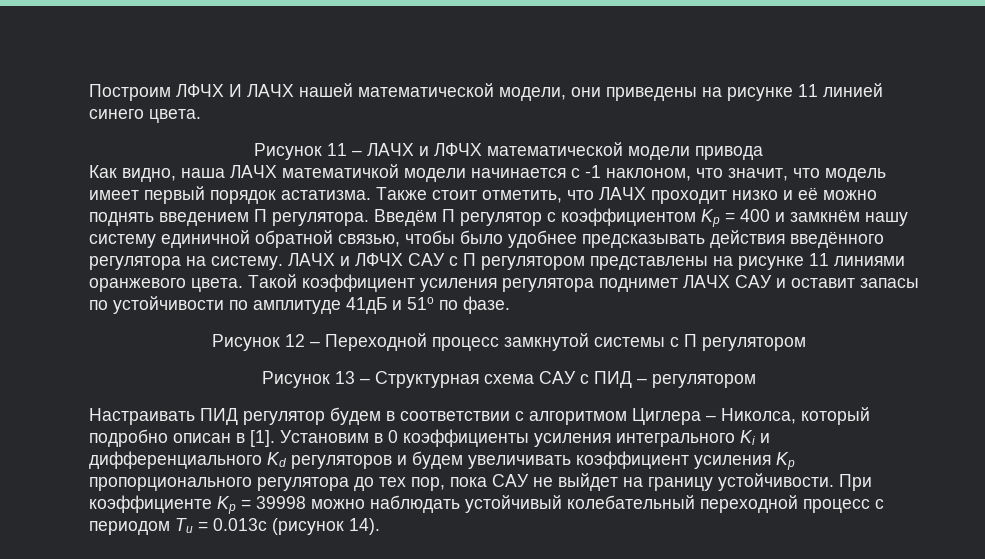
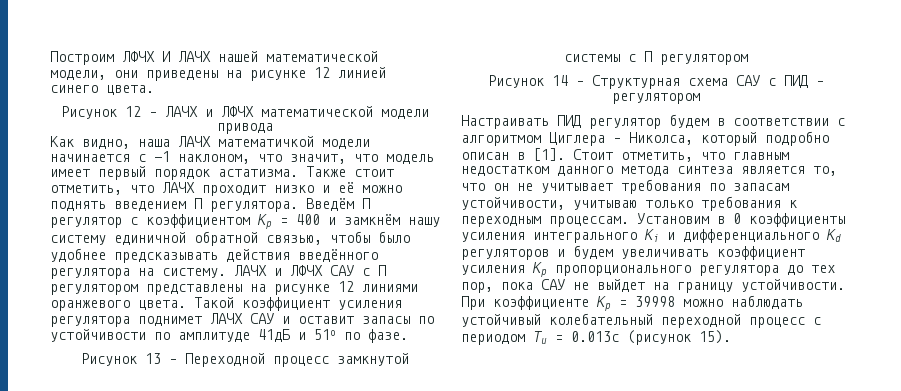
[798,84,818,97] 11 -> [314,67,330,78] 12
[327,143,347,156] 11 -> [125,106,141,117] 12
[809,253,829,266] 11 -> [338,281,354,292] 12
[284,334,305,347] 12 -> [145,353,161,364] 13
[334,371,355,384] 13 -> [552,75,568,86] 14
(275, 438) none -> [573,149,789,162] [461,166,837,176] [461,179,789,194] [461,196,797,211] [461,216,629,227] Стоит отметить, что главным недостатком данного метода синтеза является то, что он не учитывает требования по запасам устойчивости, учитываю только требования к переходным процессам.
[349,518,380,535] 14). -> [699,330,731,344] 15).

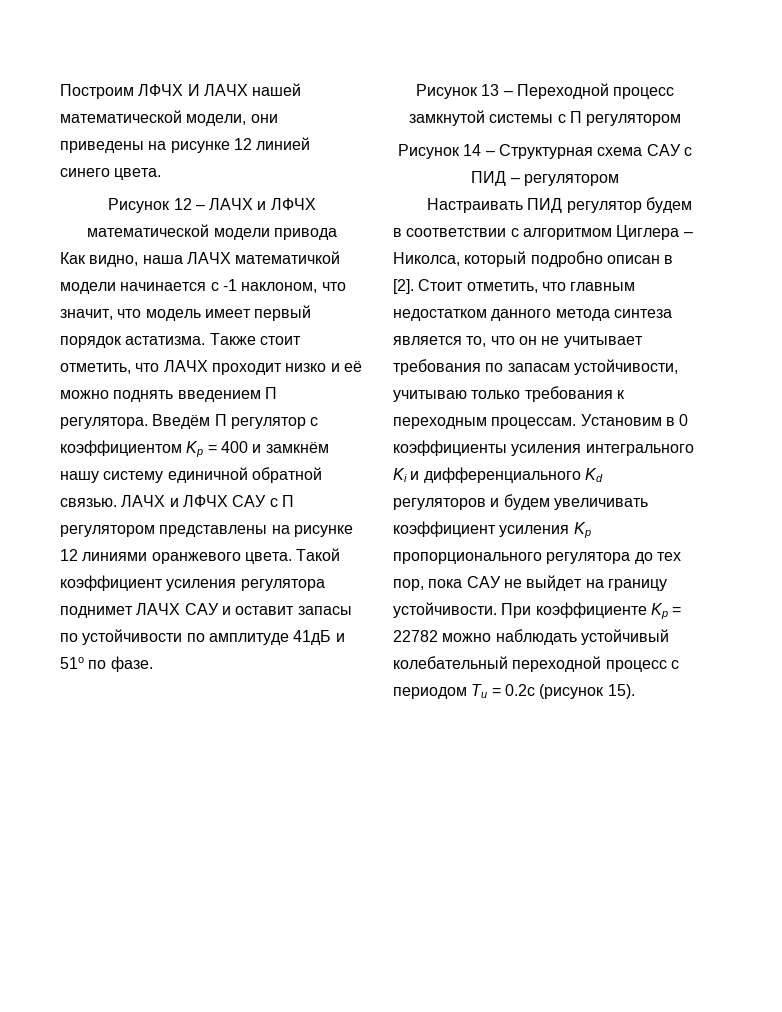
[266,231,410,245] [50,248,378,263] [50,268,226,279] связью, чтобы было удобнее предсказывать действия введённого регулятора на систему. -> [60,498,117,507] связью.
[533,148,565,161] [1]. -> [393,279,414,294] [2].
[635,296,675,307] 39998 -> [393,630,438,642] 22782
[571,331,619,342] 0.013с -> [504,684,535,696] 0.2с

